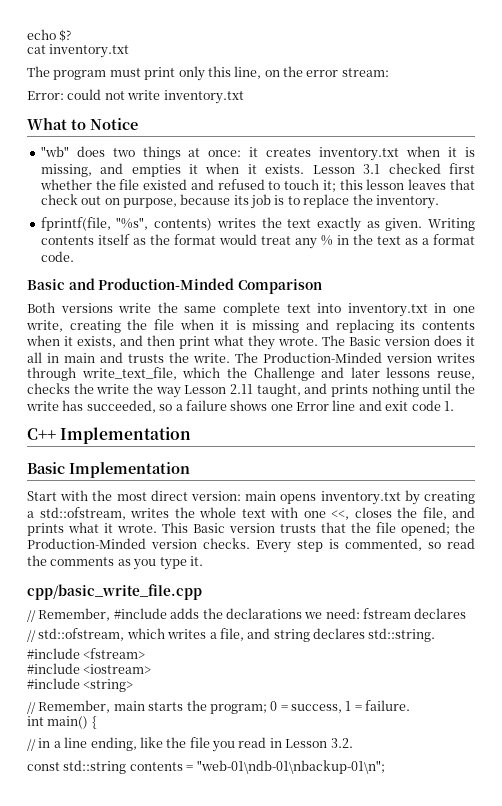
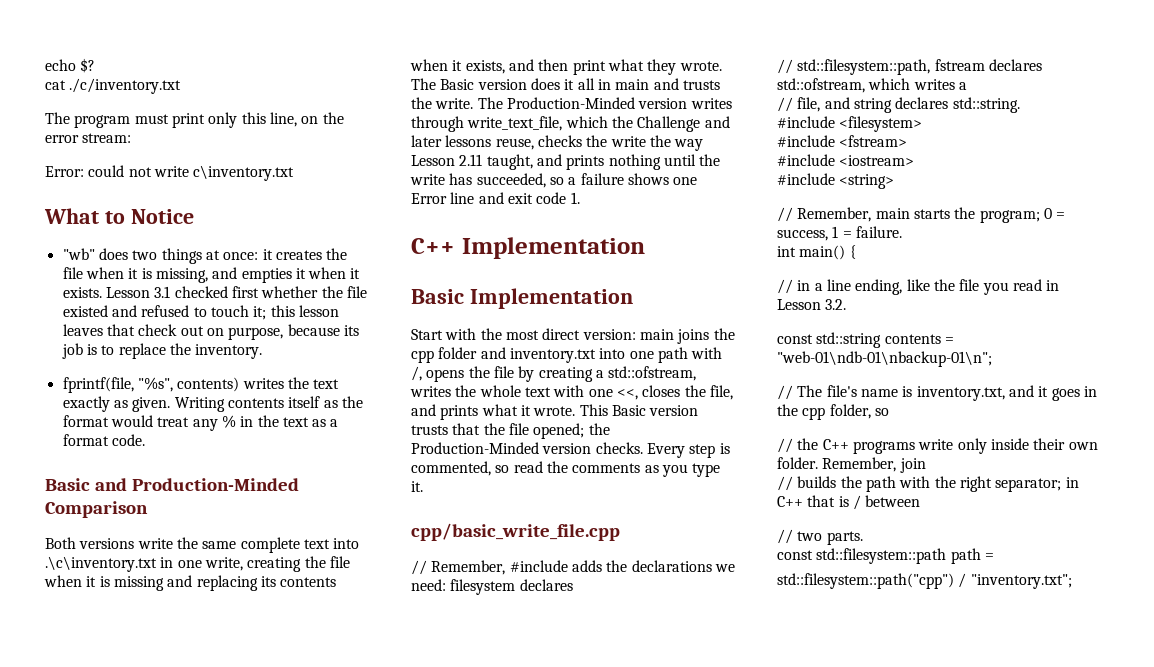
[49,44,130,58] inventory.txt -> [69,78,182,94] ./c/inventory.txt
[163,90,244,104] inventory.txt -> [193,165,295,181] c\inventory.txt
[319,147,400,161] inventory.txt -> [326,248,348,260] [62,267,83,279] the file
[347,303,428,317] inventory.txt -> [45,556,157,572] .\c\inventory.txt
[280,491,401,505] opens inventory.txt -> [677,328,735,344] [411,347,723,363] [411,366,514,382] joins the cpp folder and inventory.txt into one path with /, opens the file
[363,608,411,619] fstream -> [450,579,516,595] filesystem
(36, 636) none -> [797,59,1042,75] std::filesystem::path, fstream declares
(217, 635) none -> [777,97,793,112] // //
(436, 635) none -> [777,116,923,132] // #include <filesystem>
(385, 767) none -> [777,385,1097,401] [777,404,889,420] [777,438,1098,454] [777,457,926,473] [777,476,1079,492] [777,495,921,510] [777,529,863,545] [777,548,994,564] [777,573,1072,589] // // The file's name is inventory.txt, and it goes in the cpp folder, so // // the C++ programs write only inside their own folder. Remember, join // // builds the path with the right separator; in C++ that is / between // // two parts. // const std::filesystem::path path = // std::filesystem::path("cpp") / "inventory.txt";

